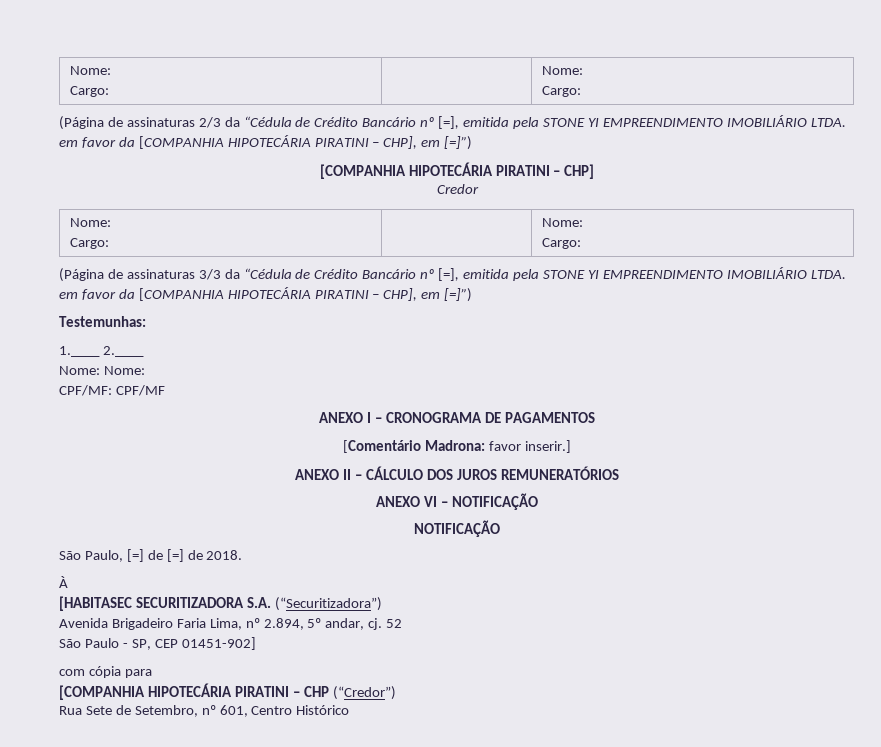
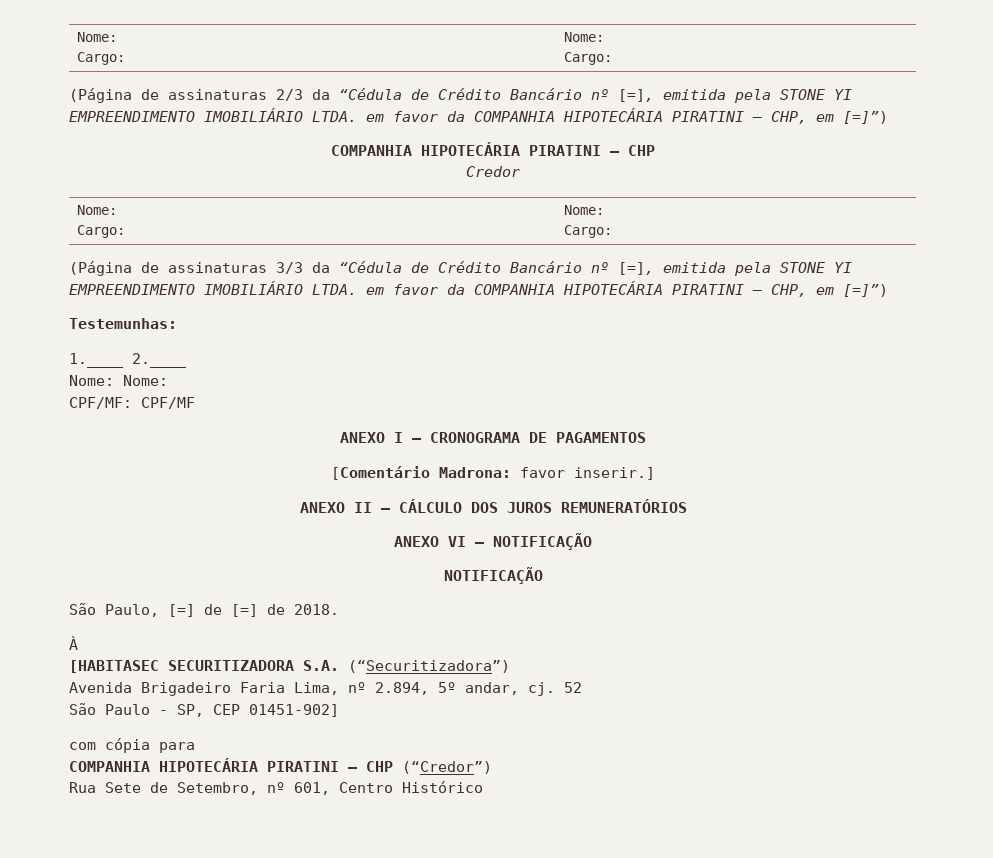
[138,135,473,150] [319,162,595,179] [COMPANHIA HIPOTECÁRIA PIRATINI – CHP], em [=]”) // [COMPANHIA HIPOTECÁRIA PIRATINI – CHP] -> [474,108,888,124] [331,142,655,156] COMPANHIA HIPOTECÁRIA PIRATINI – CHP, em [=]”) // COMPANHIA HIPOTECÁRIA PIRATINI – CHP
[138,287,418,301] [COMPANHIA HIPOTECÁRIA PIRATINI – CHP], -> [474,281,807,297] COMPANHIA HIPOTECÁRIA PIRATINI – CHP,
[59,685,145,700] [COMPANHIA -> [69,761,150,772] COMPANHIA

